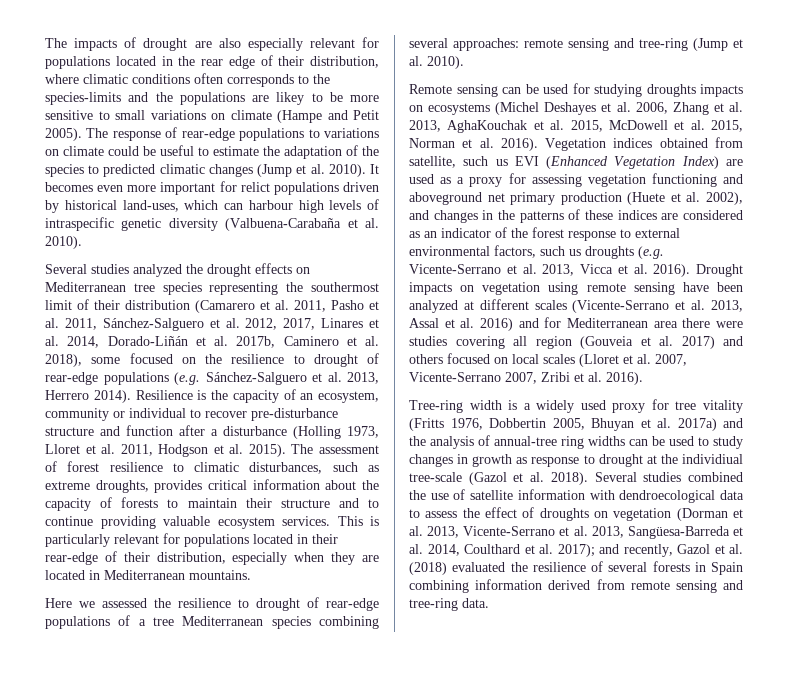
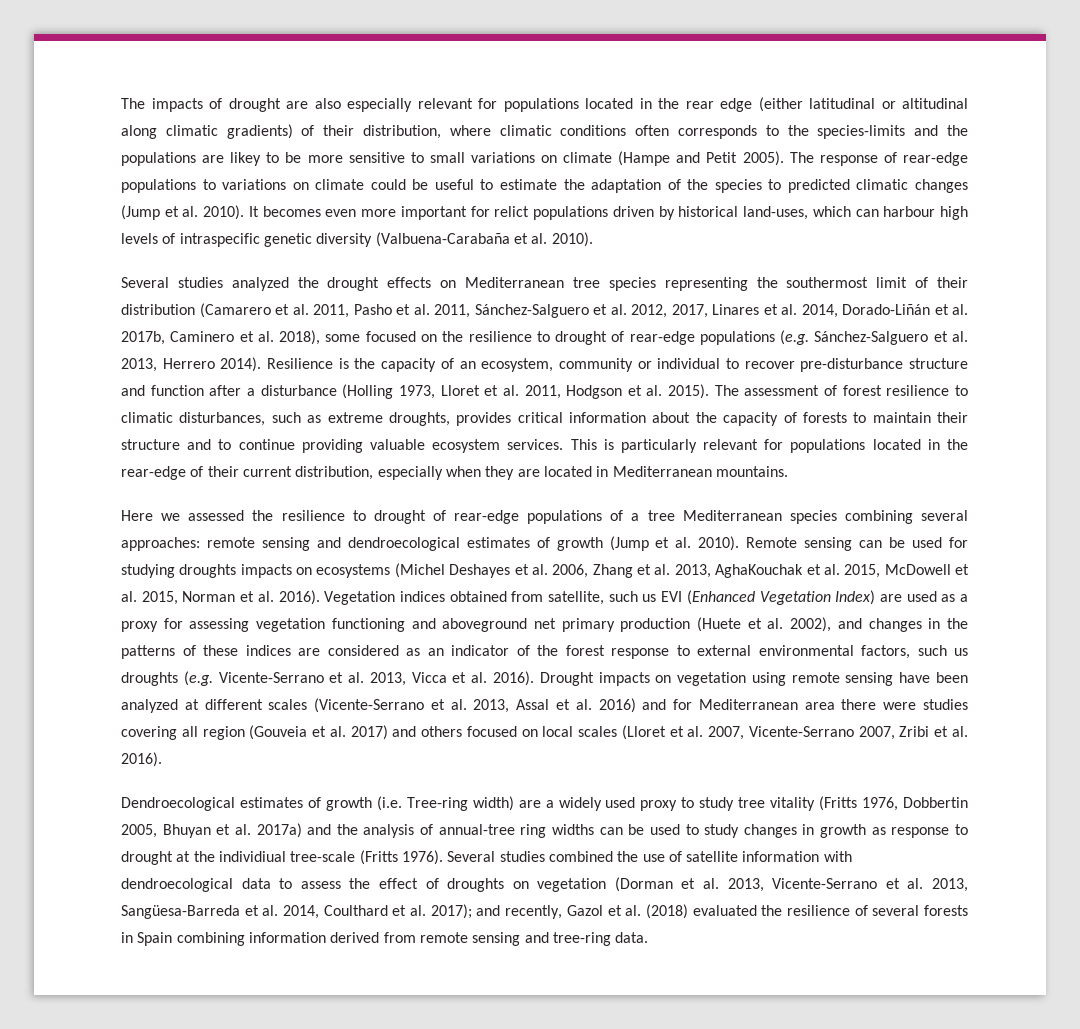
(255, 62) none -> [758,97,968,112] [121,124,293,139] (either latitudinal or altitudinal along climatic gradients)
[312,534,338,544] their -> [947,439,968,450] the
(150, 557) none -> [242,466,292,477] current
[639,38,743,51] [409,56,464,69] tree-ring (Jump et al. 2010). // -> [347,536,740,551] dendroecological estimates of growth (Jump et al. 2010).
[409,400,518,413] Tree-ring width is -> [121,796,541,811] Dendroecological estimates of growth (i.e. Tree-ring width) are
[651,399,669,410] for -> [681,797,735,811] to study
[468,472,588,485] (Gazol et al. 2018). -> [359,850,443,865] (Fritts 1976).

